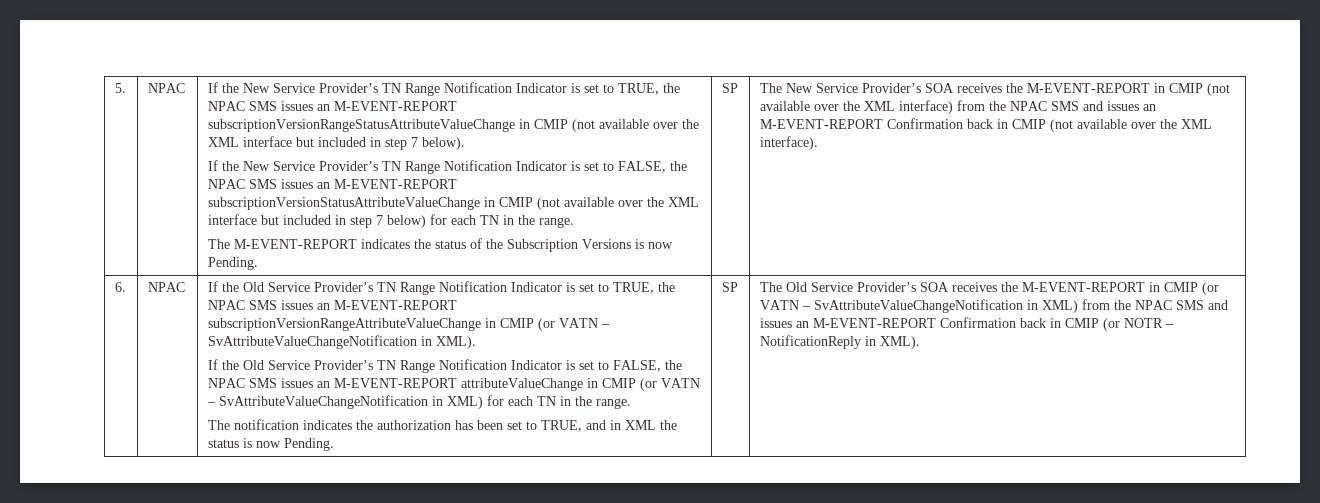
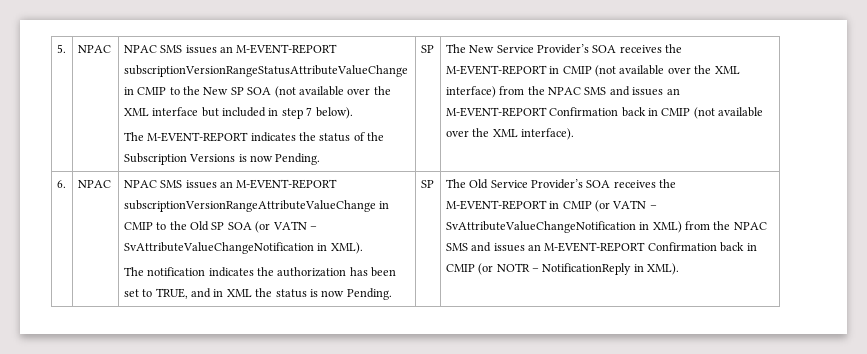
[207,82,680,96] If the New Service Provider’s TN Range Notification Indicator is set to TRUE, the -> (111, 49) none
(568, 124) none -> [169,86,272,95] to the New SP SOA
[207,160,687,174] [207,179,457,189] [207,197,699,210] [207,214,574,228] // If the New Service Provider’s TN Range Notification Indicator is set to FALSE, the NPAC SMS issues an M-EVENT-REPORT subscriptionVersionStatusAttributeValueChange in CMIP (not available over the XML interface but included in step 7 below) for each TN in the range. -> (353, 113) none
[207,281,675,295] If the Old Service Provider’s TN Range Notification Indicator is set to TRUE, the -> (111, 184) none
(534, 323) none -> [156,221,252,231] to the Old SP SOA
[207,359,682,373] [207,378,700,391] [206,395,631,409] // If the Old Service Provider’s TN Range Notification Indicator is set to FALSE, the NPAC SMS issues an M-EVENT-REPORT attributeValueChange in CMIP (or VATN – SvAttributeValueChangeNotification in XML) for each TN in the range. -> (363, 248) none

